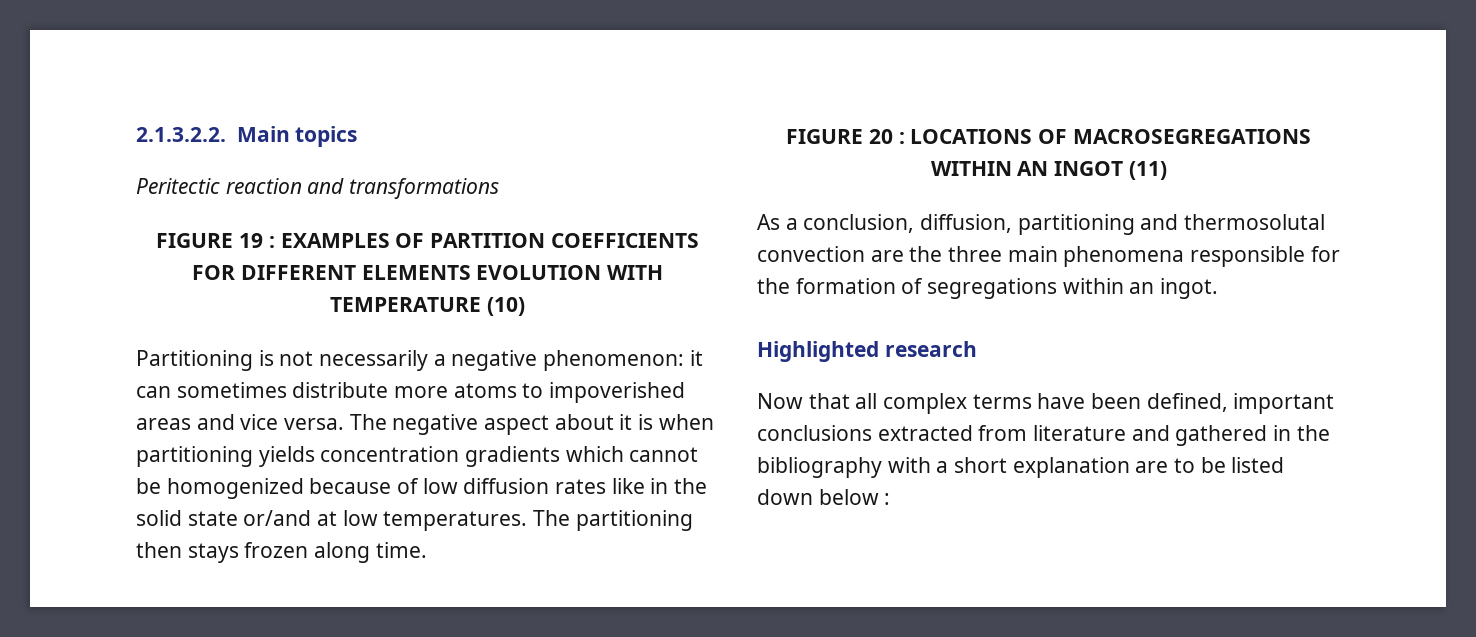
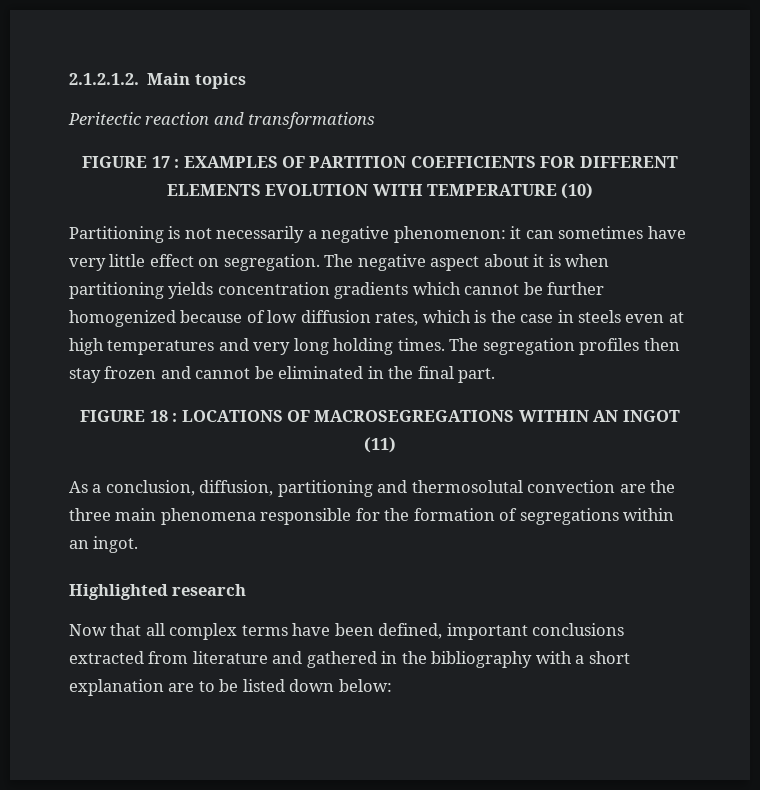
[136,127,226,142] 2.1.3.2.2. -> [69,73,139,85] 2.1.2.1.2.
[239,233,264,248] 19 -> [151,156,170,168] 17
[292,382,686,403] [136,414,345,430] distribute more atoms to impoverished areas and vice versa. -> [647,226,686,239] [69,254,320,271] have very little effect on segregation.
(161, 486) none -> [547,282,605,295] further
[555,478,708,494] [136,510,693,531] [136,542,427,563] [786,129,893,144] rates like in the solid state or/and at low temperatures. The partitioning then stays frozen along time. // FIGURE 20 -> [375,310,684,326] [69,338,680,355] [69,366,496,383] [80,410,168,422] rates, which is the case in steels even at high temperatures and very long holding times. The segregation profiles then stay frozen and cannot be eliminated in the final part. // FIGURE 18
[818,489,891,505] below : -> [338,679,392,692] below:

